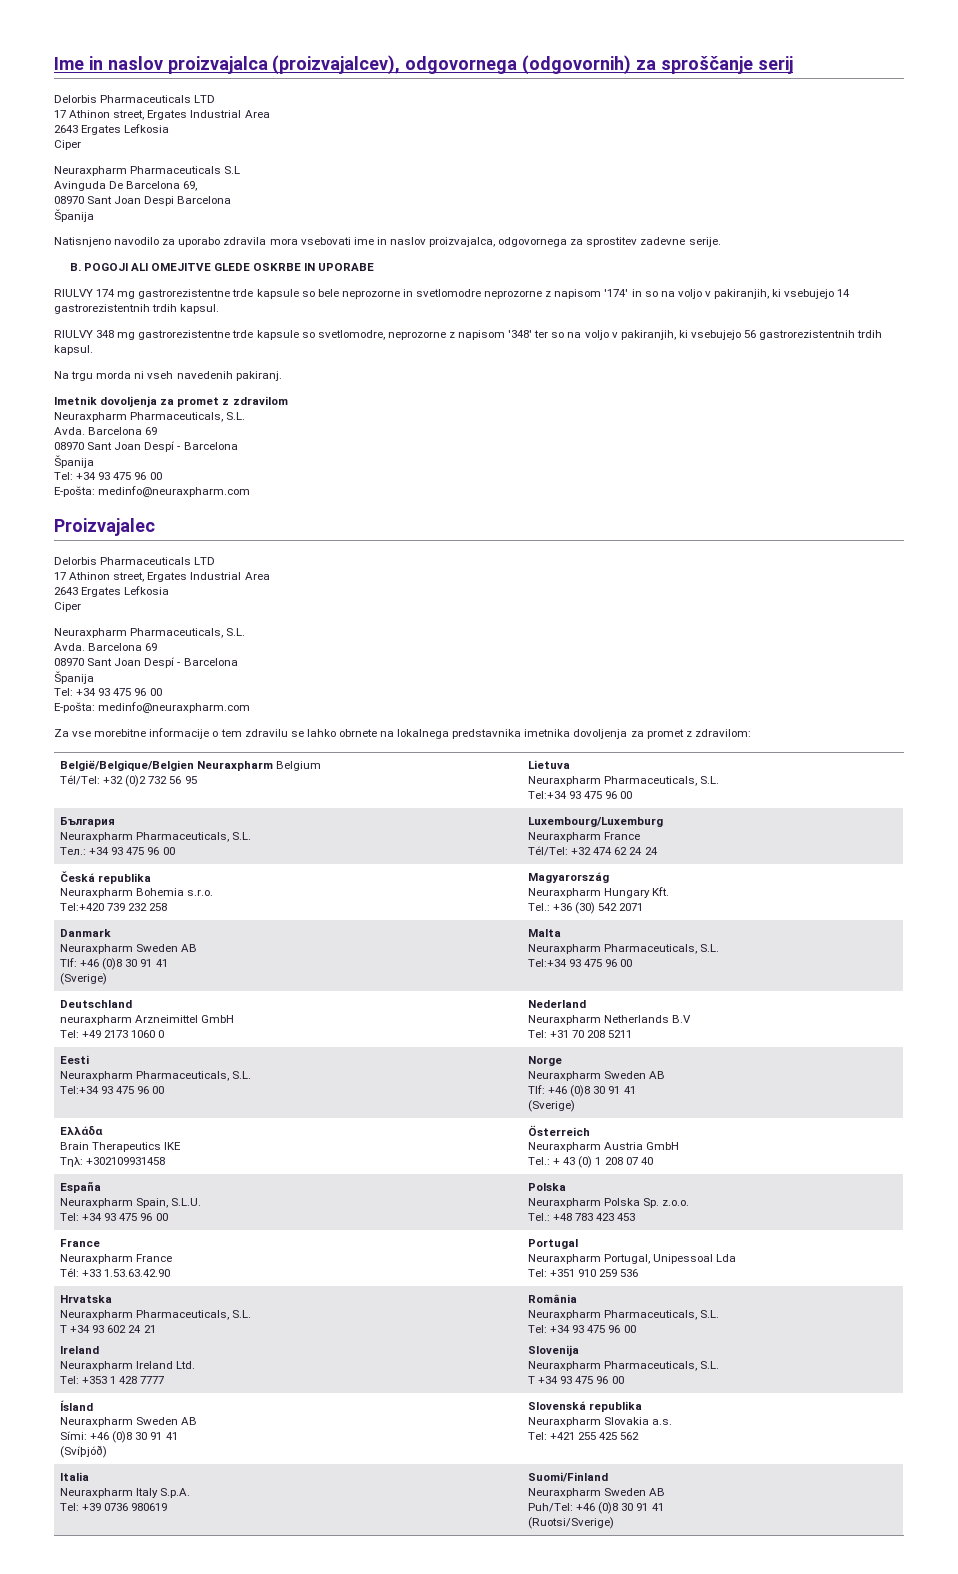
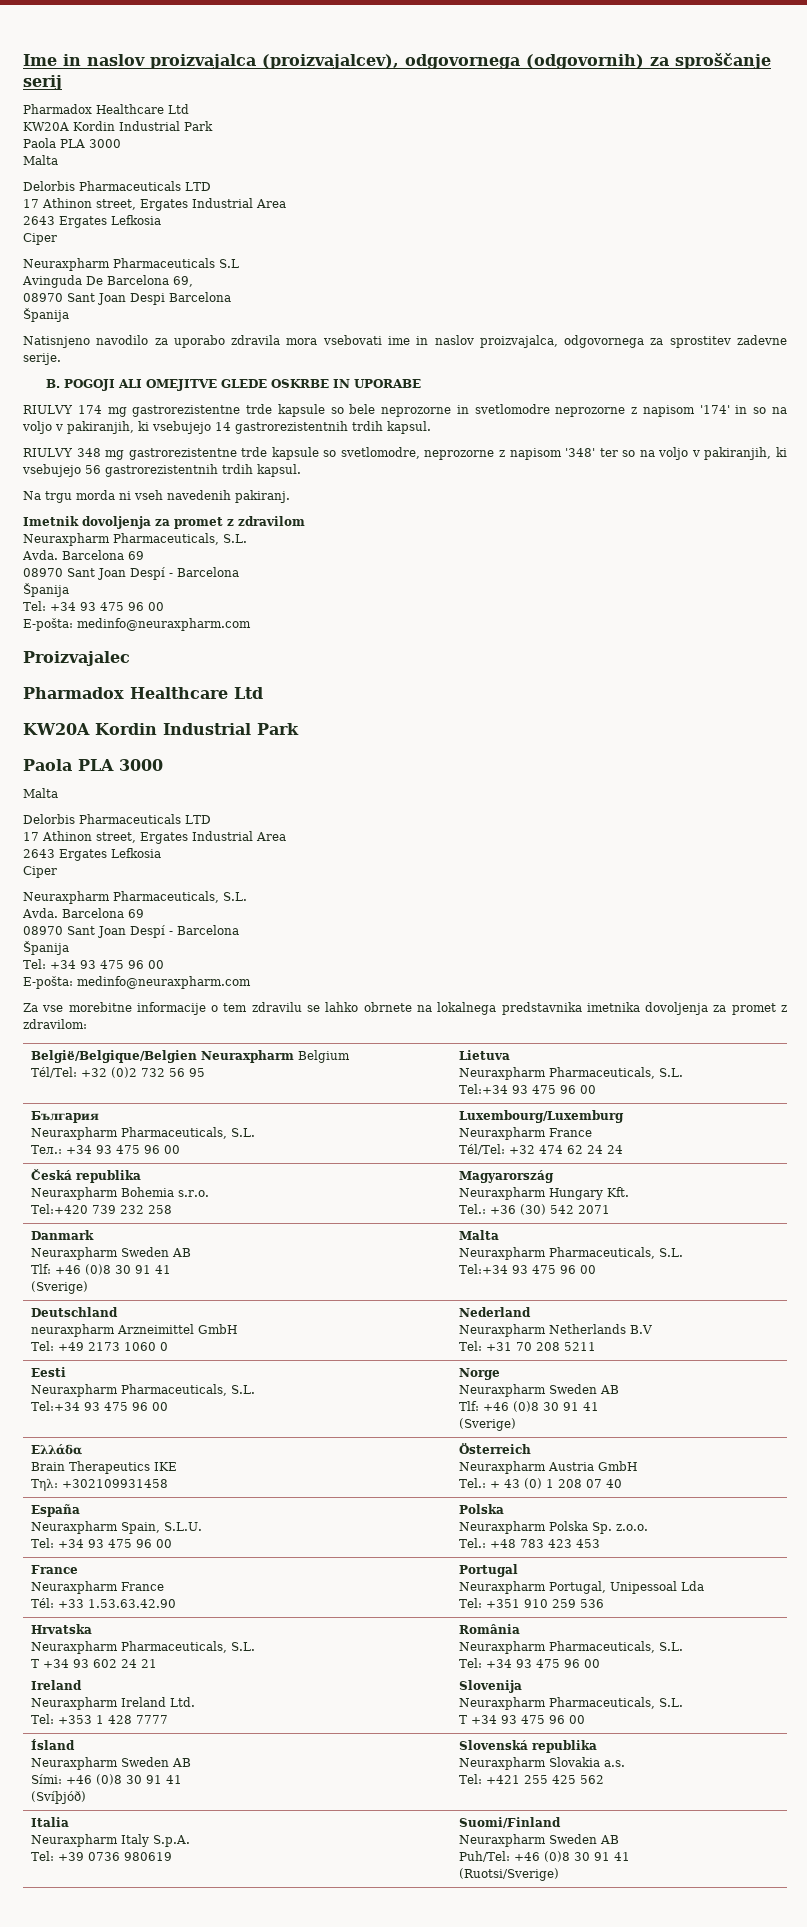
(793, 65) none -> [23,104,189,114] [23,121,213,131] [23,138,121,148] [23,155,58,165] // Pharmadox Healthcare Ltd // KW20A Kordin Industrial Park // Paola PLA 3000 // Malta
(155, 527) none -> [23,687,263,699] [23,723,299,735] [23,759,163,771] [23,788,58,798] // Pharmadox Healthcare Ltd // KW20A Kordin Industrial Park // Paola PLA 3000 // Malta

